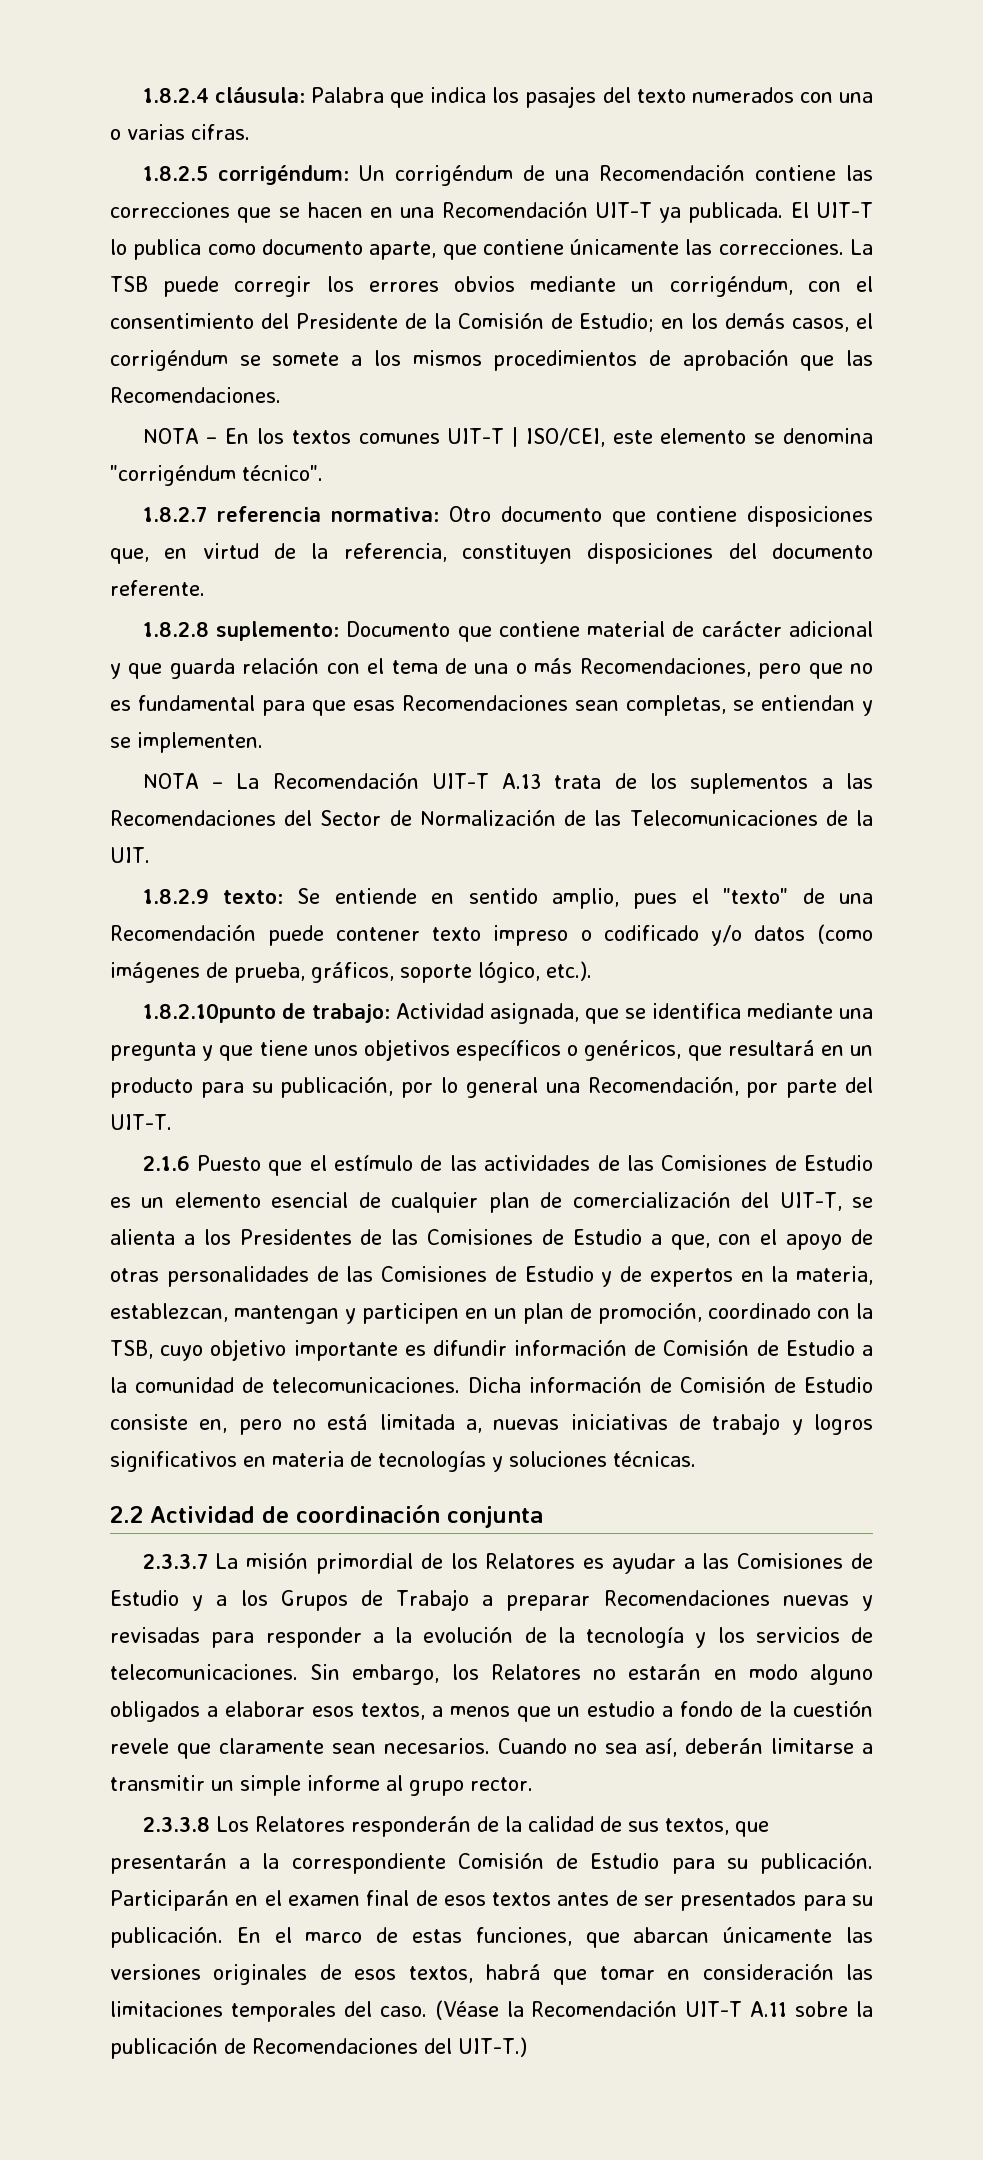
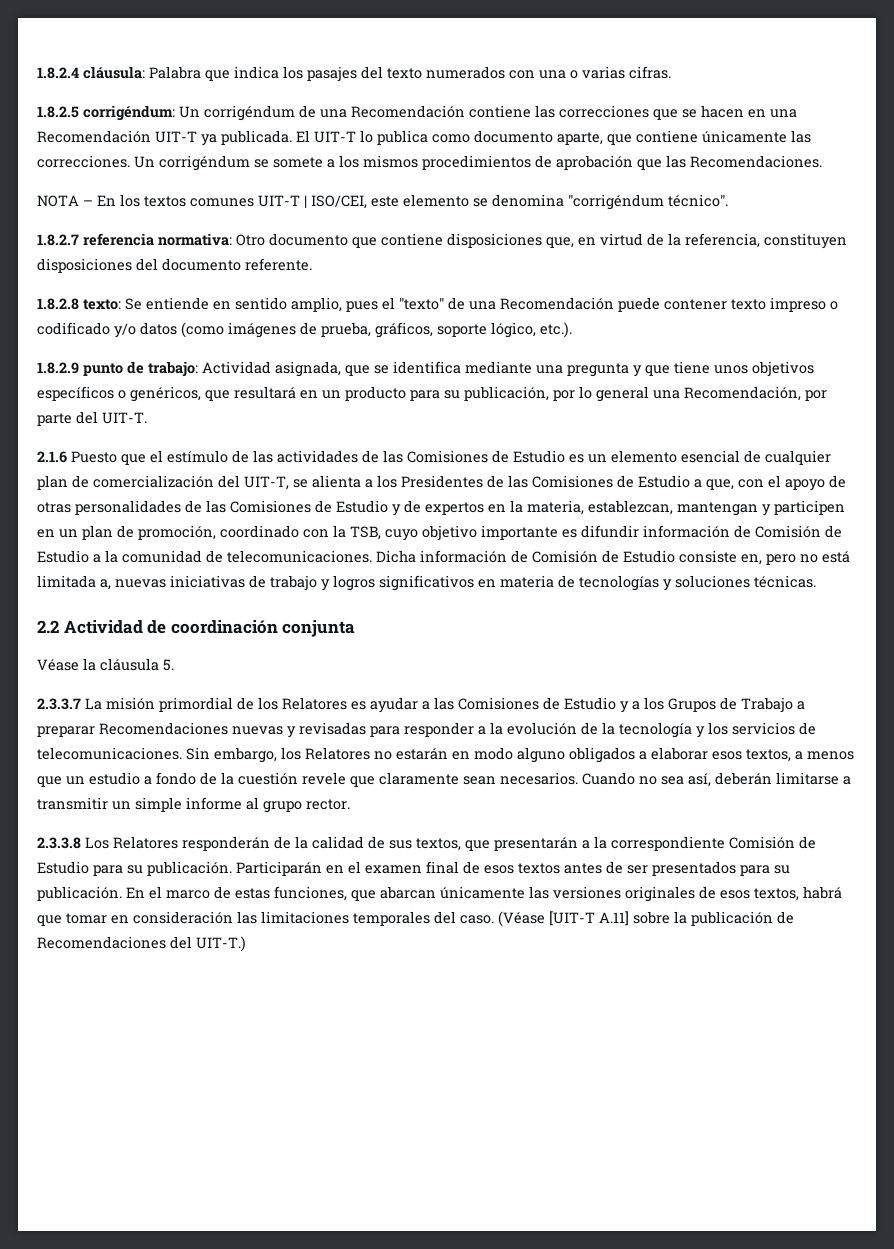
[849,239,873,255] [110,276,874,297] [110,313,873,332] La TSB puede corregir los errores obvios mediante un corrigéndum, con el consentimiento del Presidente de la Comisión de Estudio; en los demás casos, el -> [134,156,155,168] Un
[215,621,874,642] [110,658,874,679] [110,695,873,716] [110,732,263,753] [142,773,874,794] [110,810,873,826] [110,847,150,863] [142,889,209,904] suplemento: Documento que contiene material de carácter adicional y que guarda relación con el tema de una o más Recomendaciones, pero que no es fundamental para que esas Recomendaciones sean completas, se entiendan y se implementen. // NOTA – La Recomendación UIT-T A.13 trata de los suplementos a las Recomendaciones del Sector de Normalización de las Telecomunicaciones de la UIT. // 1.8.2.9 -> (79, 304) none
[142,1003,276,1023] 1.8.2.10punto -> [37,362,123,376] 1.8.2.9 punto
(543, 1517) none -> [37,658,174,671] // Véase la cláusula 5.
[506,2001,788,2017] la Recomendación UIT-T A.11 -> [549,911,629,926] [UIT-T A.11]

